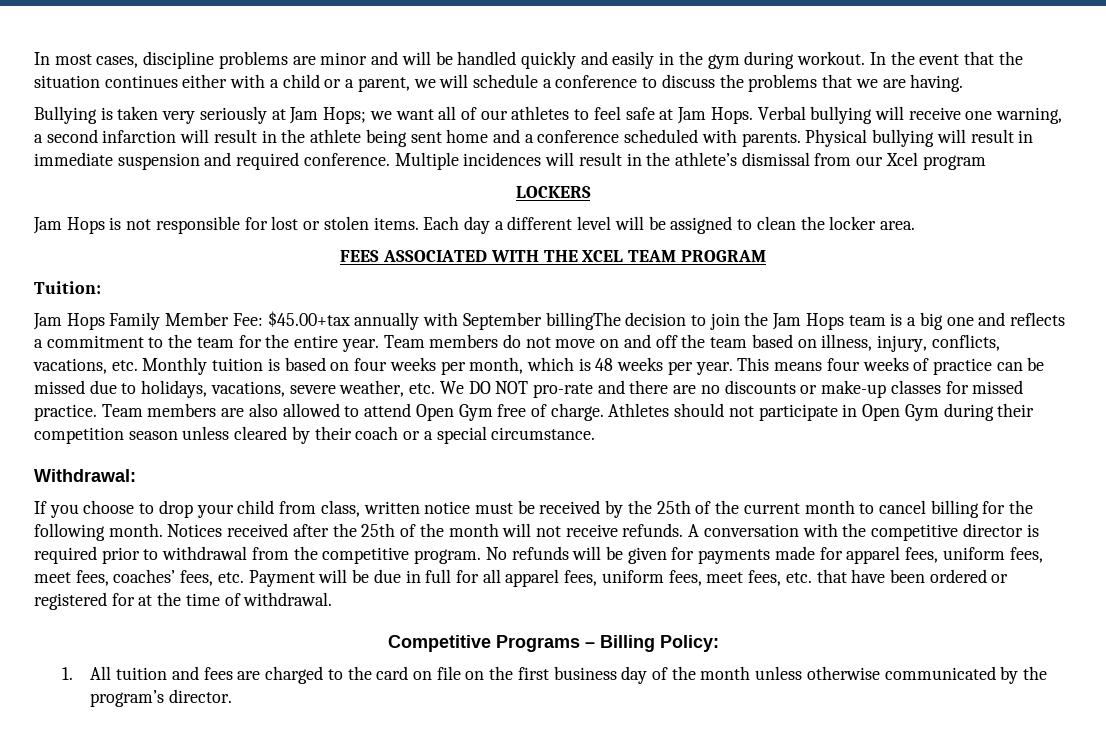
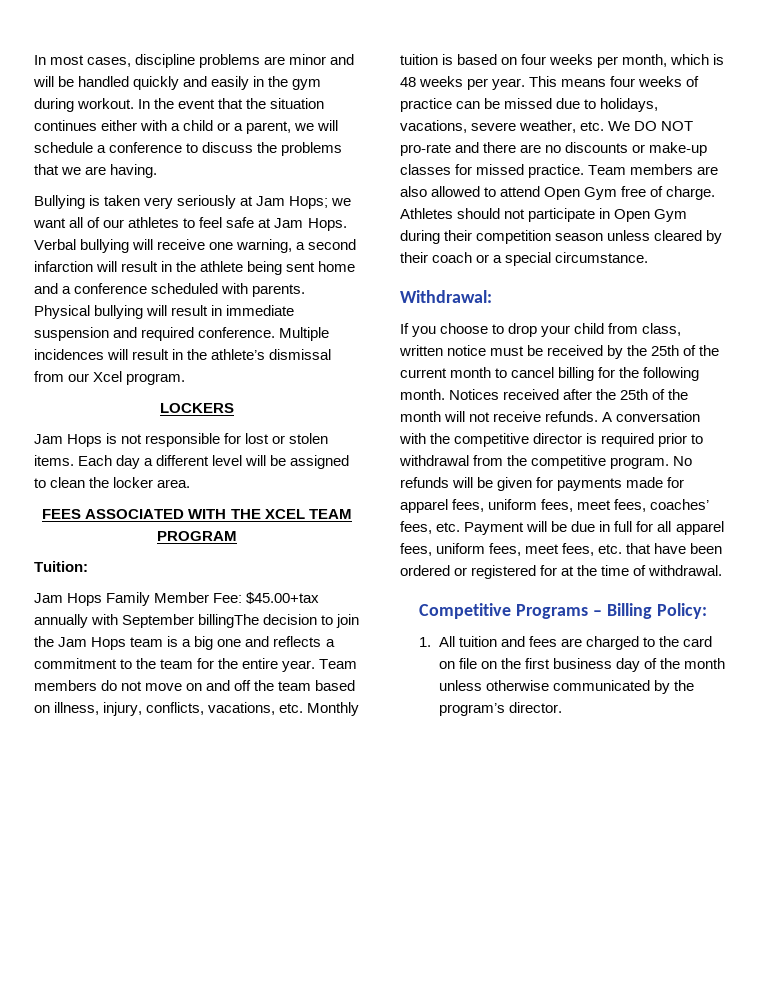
[922,155,986,170] program -> [126,373,186,385] program.

